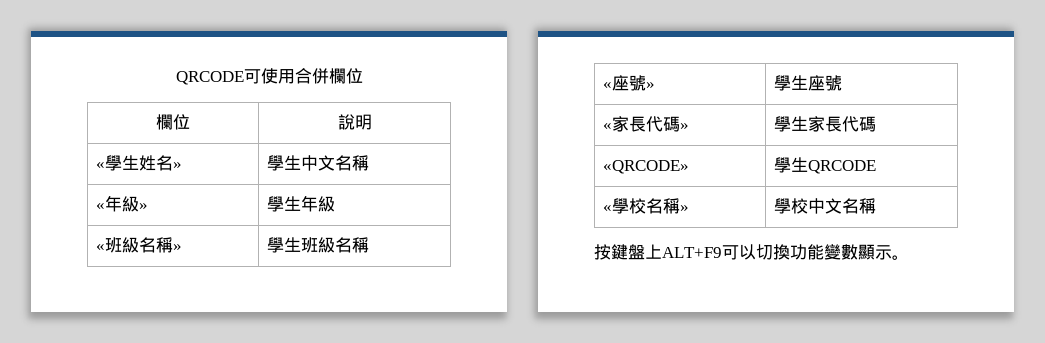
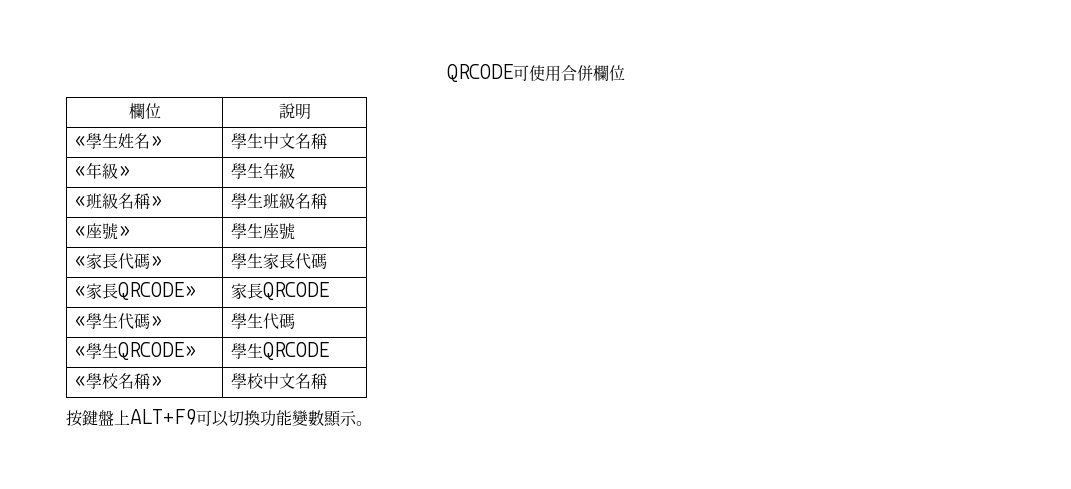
[602,160,689,174] «QRCODE» -> [75,282,196,300] [231,282,330,300] [75,313,162,330] [231,313,296,330] [75,342,196,360] «家長QRCODE» | 家長QRCODE // «學生代碼» | 學生代碼 // «學生QRCODE»

